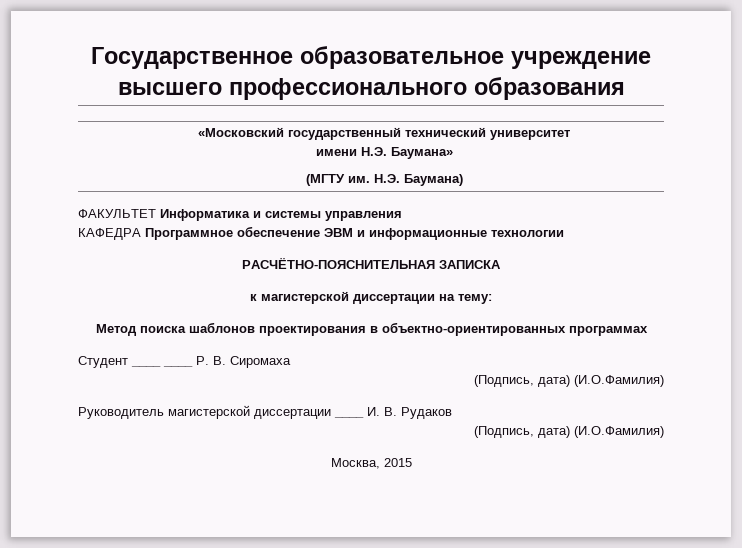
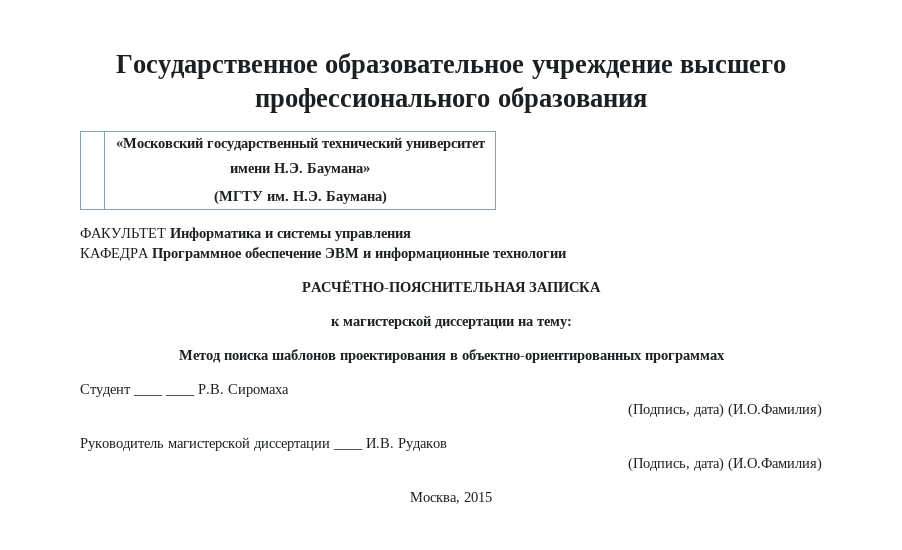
[196,356,226,365] Р. В. -> [198,384,224,394] Р.В.
[367,407,397,416] И. В. -> [366,438,394,448] И.В.

